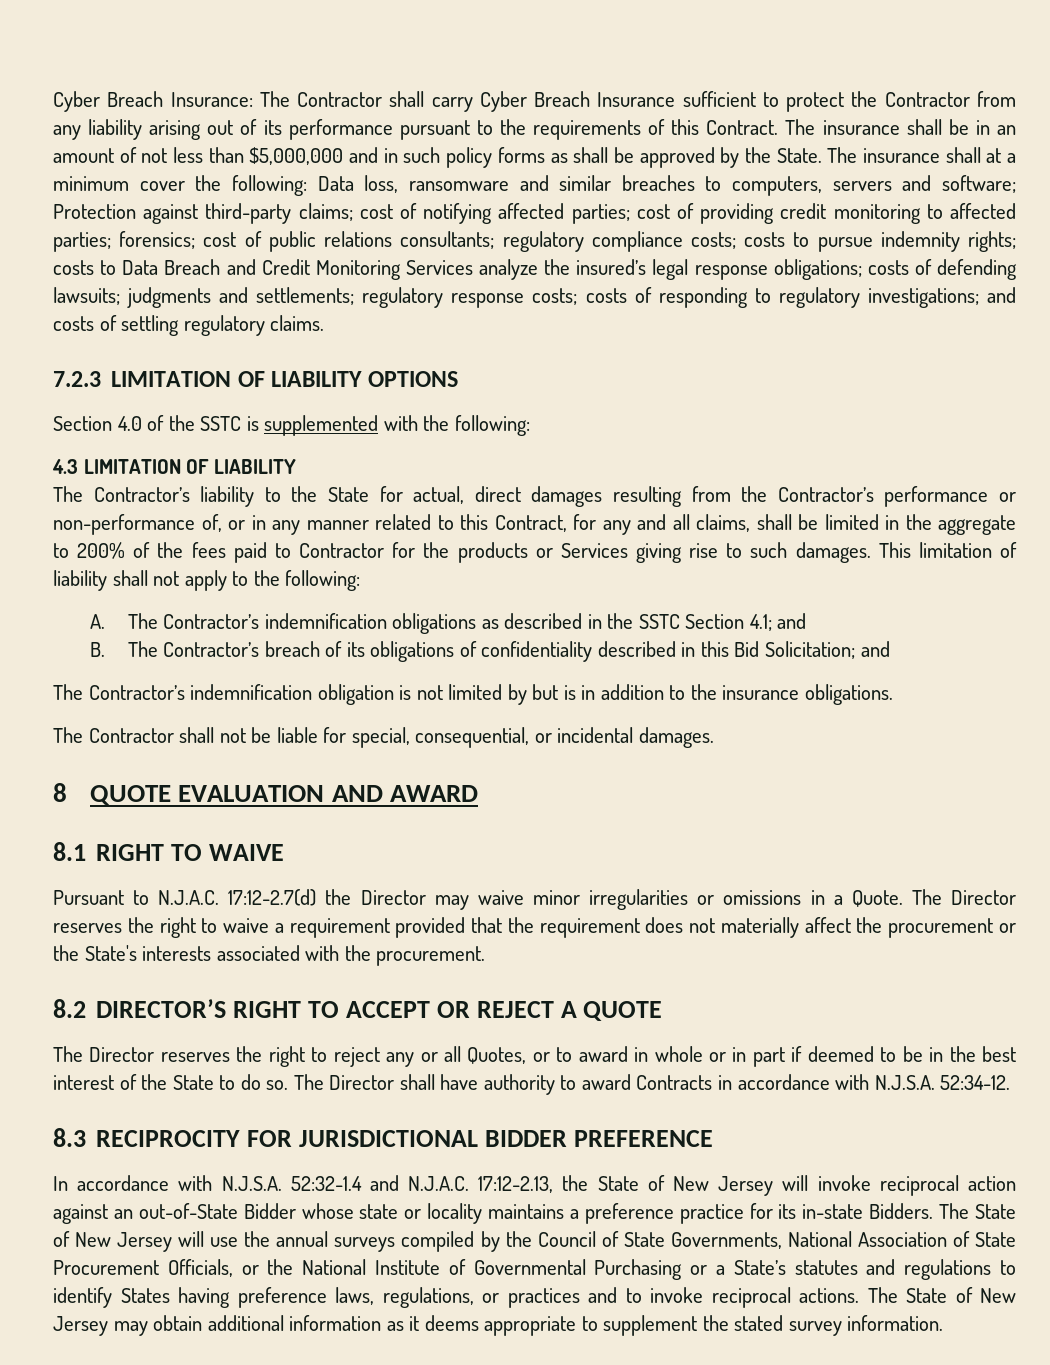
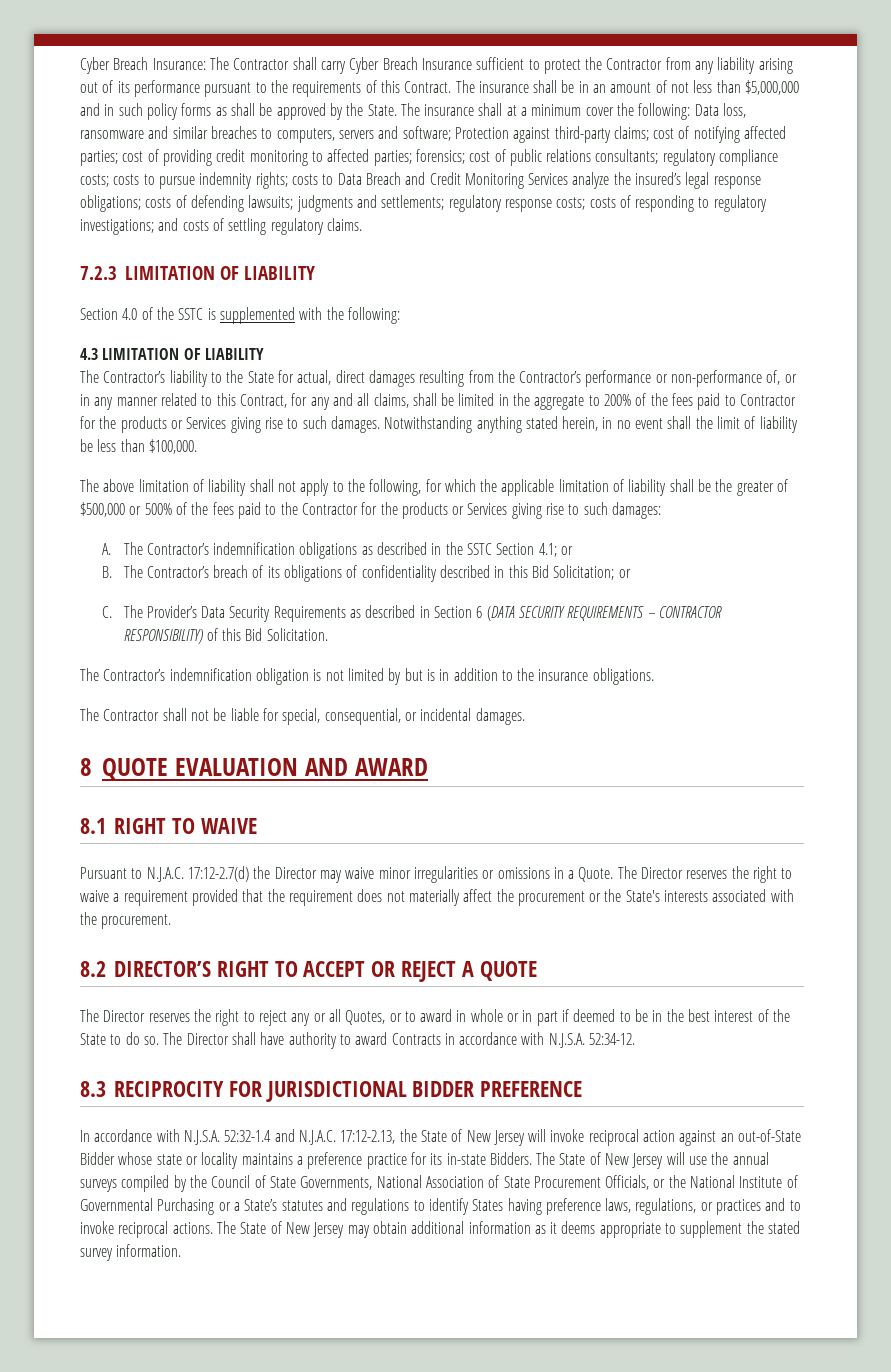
[367,371,458,387] OPTIONS -> (315, 273) none
[878,542,911,558] This -> [384,416,798,433] [80,439,197,454] [80,479,135,492] Notwithstanding anything stated herein, in no event shall the limit of liability be less than $100,000. // The above
[285,570,361,591] following: -> [369,479,789,496] [80,502,662,519] following, for which the applicable limitation of liability shall be the greater of $500,000 or 500% of the fees paid to the Contractor for the products or Services giving rise to such damages:
[777,613,807,629] and -> [561,546,574,555] or
[860,641,890,657] and -> [618,569,631,578] [101,605,722,622] [123,628,328,644] or // C. The Provider’s Data Security Requirements as described in Section 6 (DATA SECURITY REQUIREMENTS – CONTRACTOR RESPONSIBILITY) of this Bid Solicitation.

